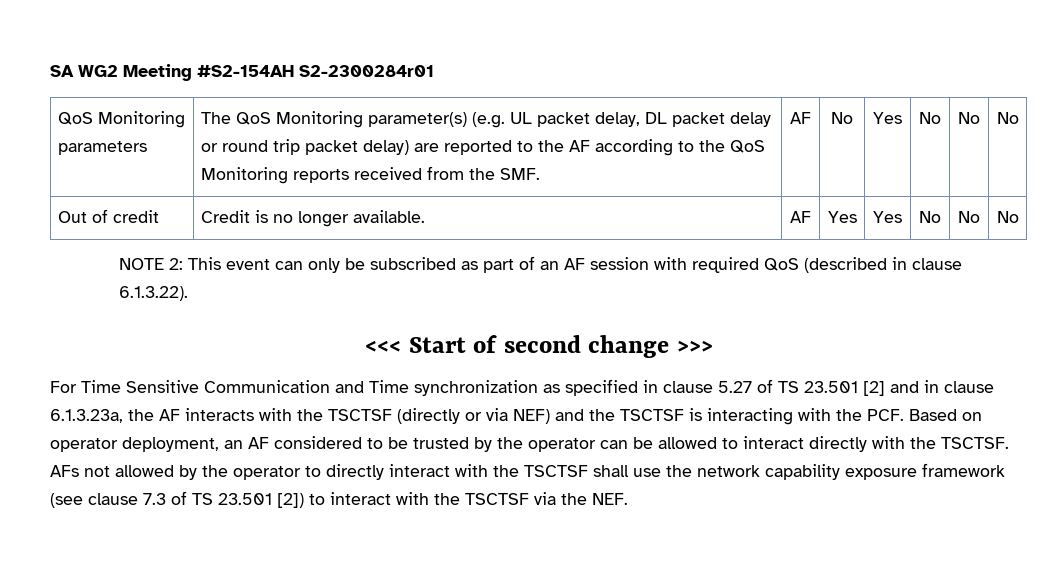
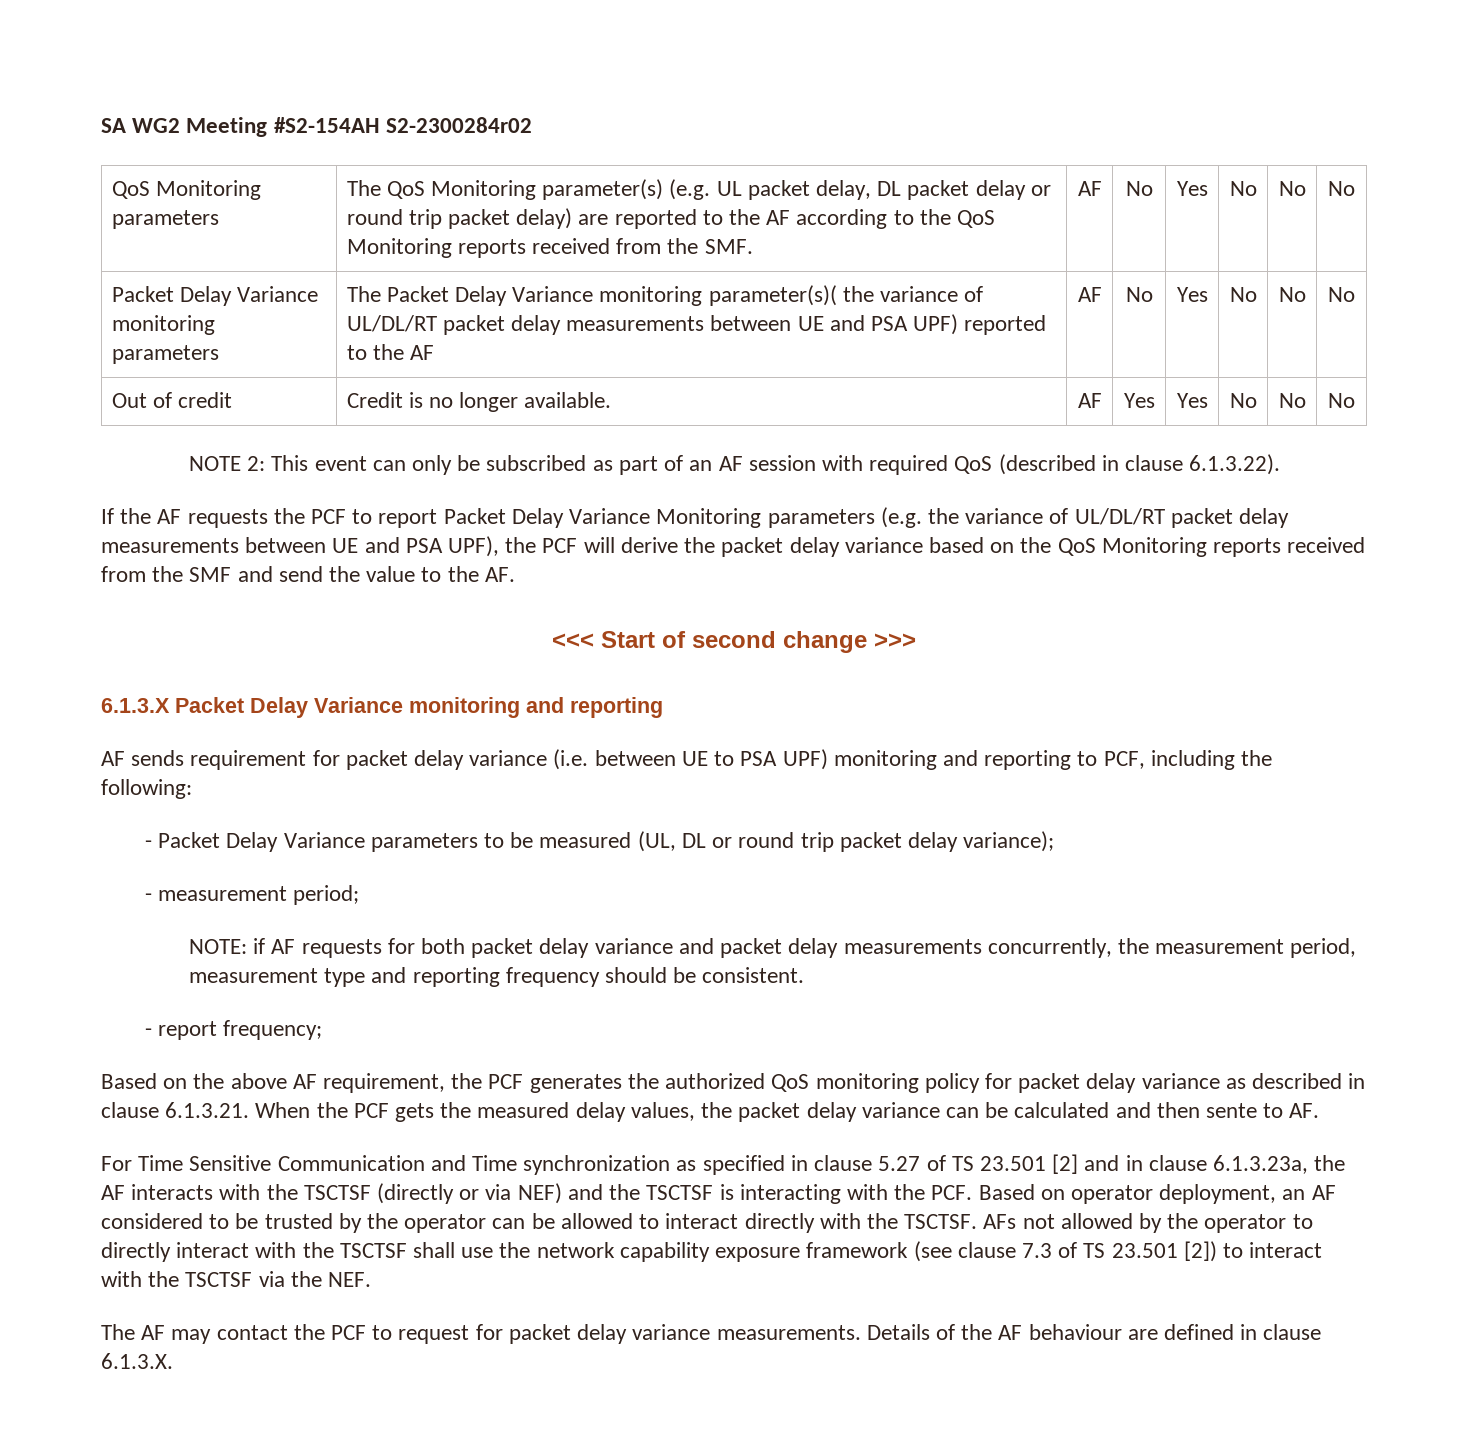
[299,65,434,77] S2-2300284r01 -> [385,117,532,133] S2-2300284r02
(1019, 118) none -> [111,286,318,306] [111,315,215,335] [111,345,219,364] [346,285,984,306] [346,314,1047,335] [346,344,434,360] [1077,287,1102,302] [1125,287,1153,302] [1176,287,1208,302] [1229,287,1257,302] [1278,287,1306,302] [1328,287,1355,302] // Packet Delay Variance monitoring parameters | The Packet Delay Variance monitoring parameter(s)( the variance of UL/DL/RT packet delay measurements between UE and PSA UPF) reported to the AF | AF | No | Yes | No | No | No
(188, 293) none -> [101,507,1289,528] [101,536,1366,557] [101,566,515,582] // If the AF requests the PCF to report Packet Delay Variance Monitoring parameters (e.g. the variance of UL/DL/RT packet delay measurements between UE and PSA UPF), the PCF will derive the packet delay variance based on the QoS Monitoring reports received from the SMF and send the value to the AF.
(713, 346) none -> [101,697,663,718] [101,749,1272,770] [101,779,192,799] [144,831,1055,852] [144,885,360,905] [188,938,1357,958] [188,967,805,987] [144,1020,323,1040] [101,1073,1366,1093] [101,1102,1320,1122] // 6.1.3.X Packet Delay Variance monitoring and reporting // AF sends requirement for packet delay variance (i.e. between UE to PSA UPF) monitoring and reporting to PCF, including the following: // - Packet Delay Variance parameters to be measured (UL, DL or round trip packet delay variance); // - measurement period; // NOTE: if AF requests for both packet delay variance and packet delay measurements concurrently, the measurement period, measurement type and reporting frequency should be consistent. // - report frequency; // Based on the above AF requirement, the PCF generates the authorized QoS monitoring policy for packet delay variance as described in clause 6.1.3.21. When the PCF gets the measured delay values, the packet delay variance can be calculated and then sente to AF.
(628, 499) none -> [101,1324,1322,1344] [101,1353,173,1369] // The AF may contact the PCF to request for packet delay variance measurements. Details of the AF behaviour are defined in clause 6.1.3.X.

